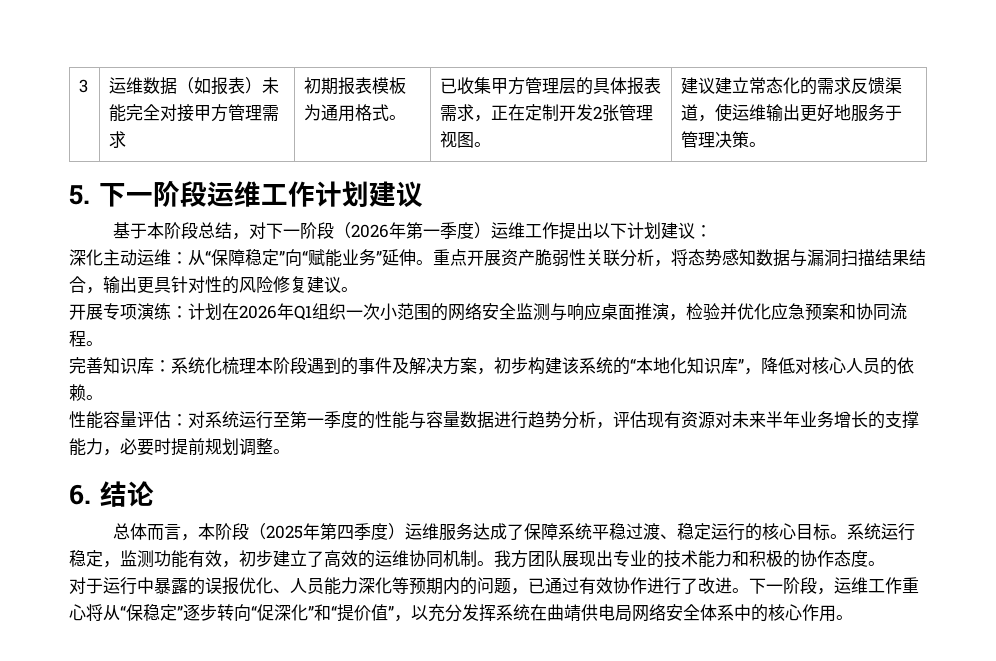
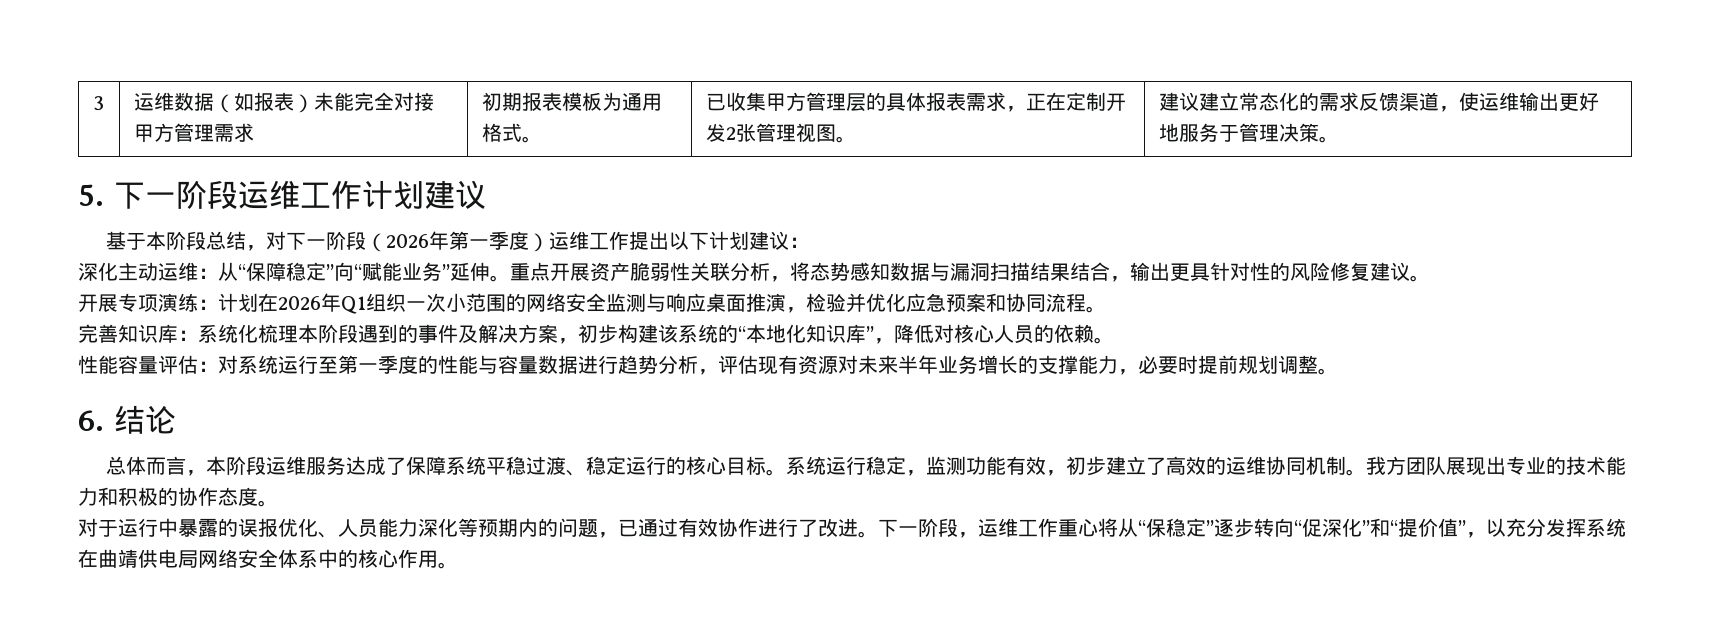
[248,523,405,540] （2025年第四季度） -> (267, 465) none

